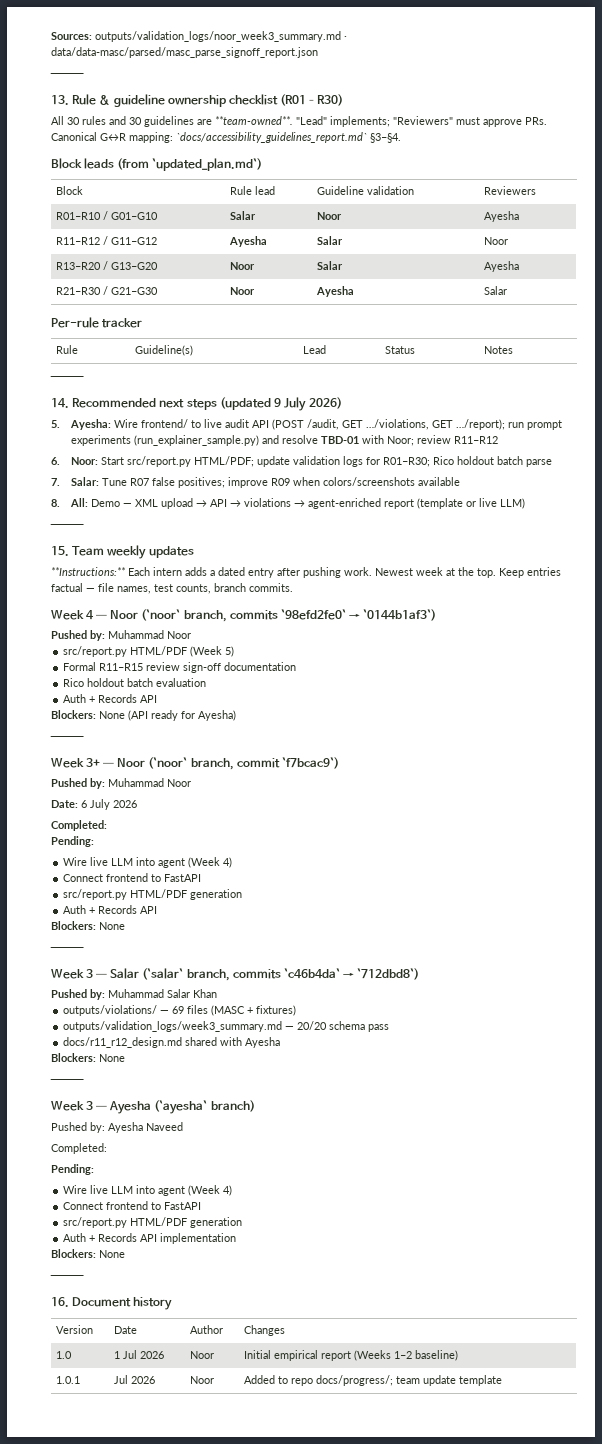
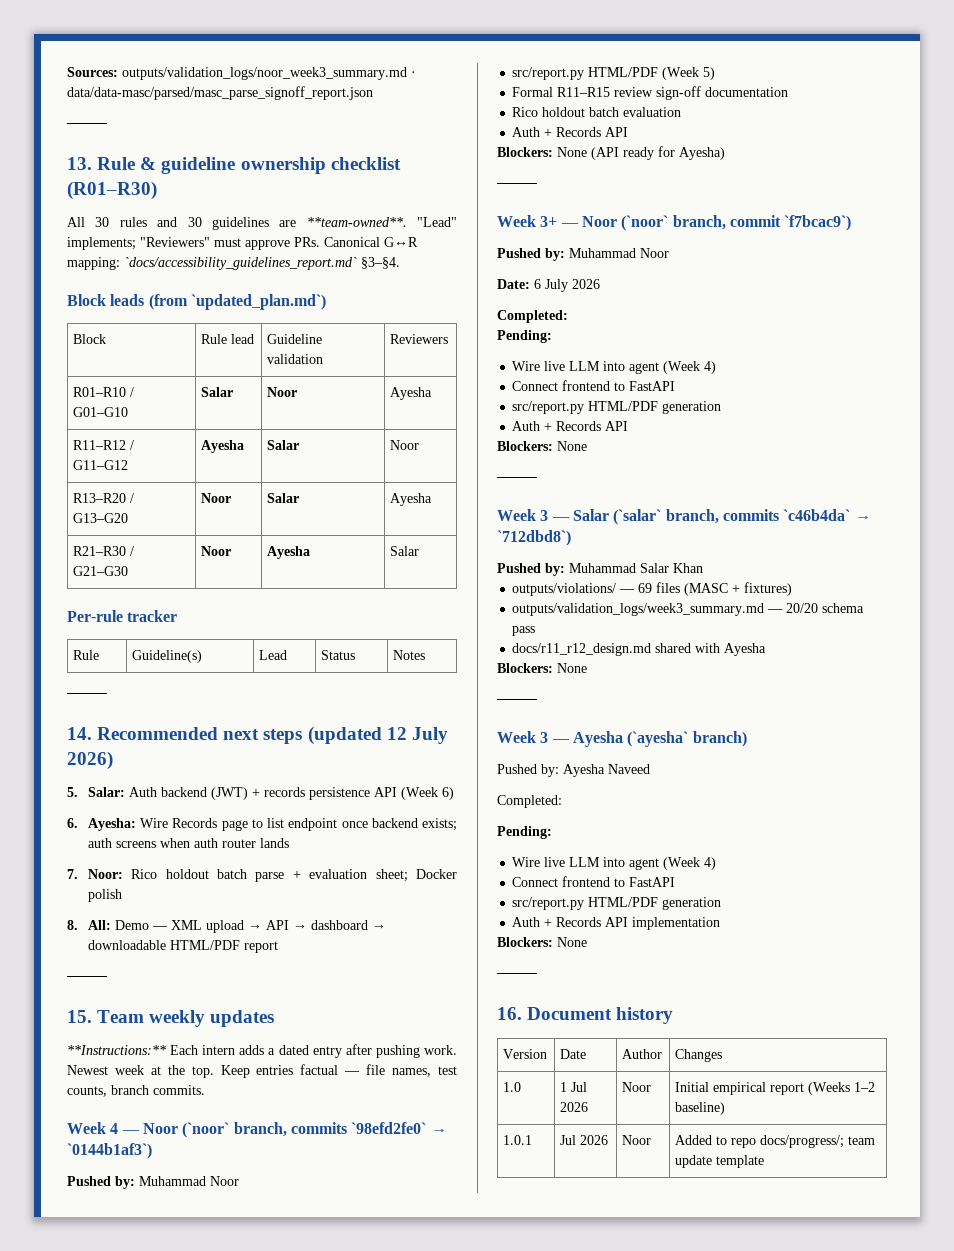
[274,398,282,407] 9 -> [386,727,407,740] 12
[70,419,563,430] [71,435,499,446] [51,456,553,467] [51,477,461,488] Ayesha: Wire frontend/ to live audit API (POST /audit, GET …/violations, GET …/report); run prompt experiments (run_explainer_sample.py) and resolve TBD-01 with Noor; review R11–R12 // 6. Noor: Start src/report.py HTML/PDF; update validation logs for R01–R30; Rico holdout batch parse // 7. Salar: Tune R07 false positives; improve R09 when colors/screenshots available -> [87,787,454,800] [67,818,458,831] [87,838,289,848] [67,869,458,882] [87,889,122,902] Salar: Auth backend (JWT) + records persistence API (Week 6) // 6. Ayesha: Wire Records page to list endpoint once backend exists; auth screens when auth router lands // 7. Noor: Rico holdout batch parse + evaluation sheet; Docker polish
[244,498,526,509] violations → agent-enriched report (template or live LLM) -> [310,920,386,930] [87,940,278,953] dashboard → downloadable HTML/PDF report

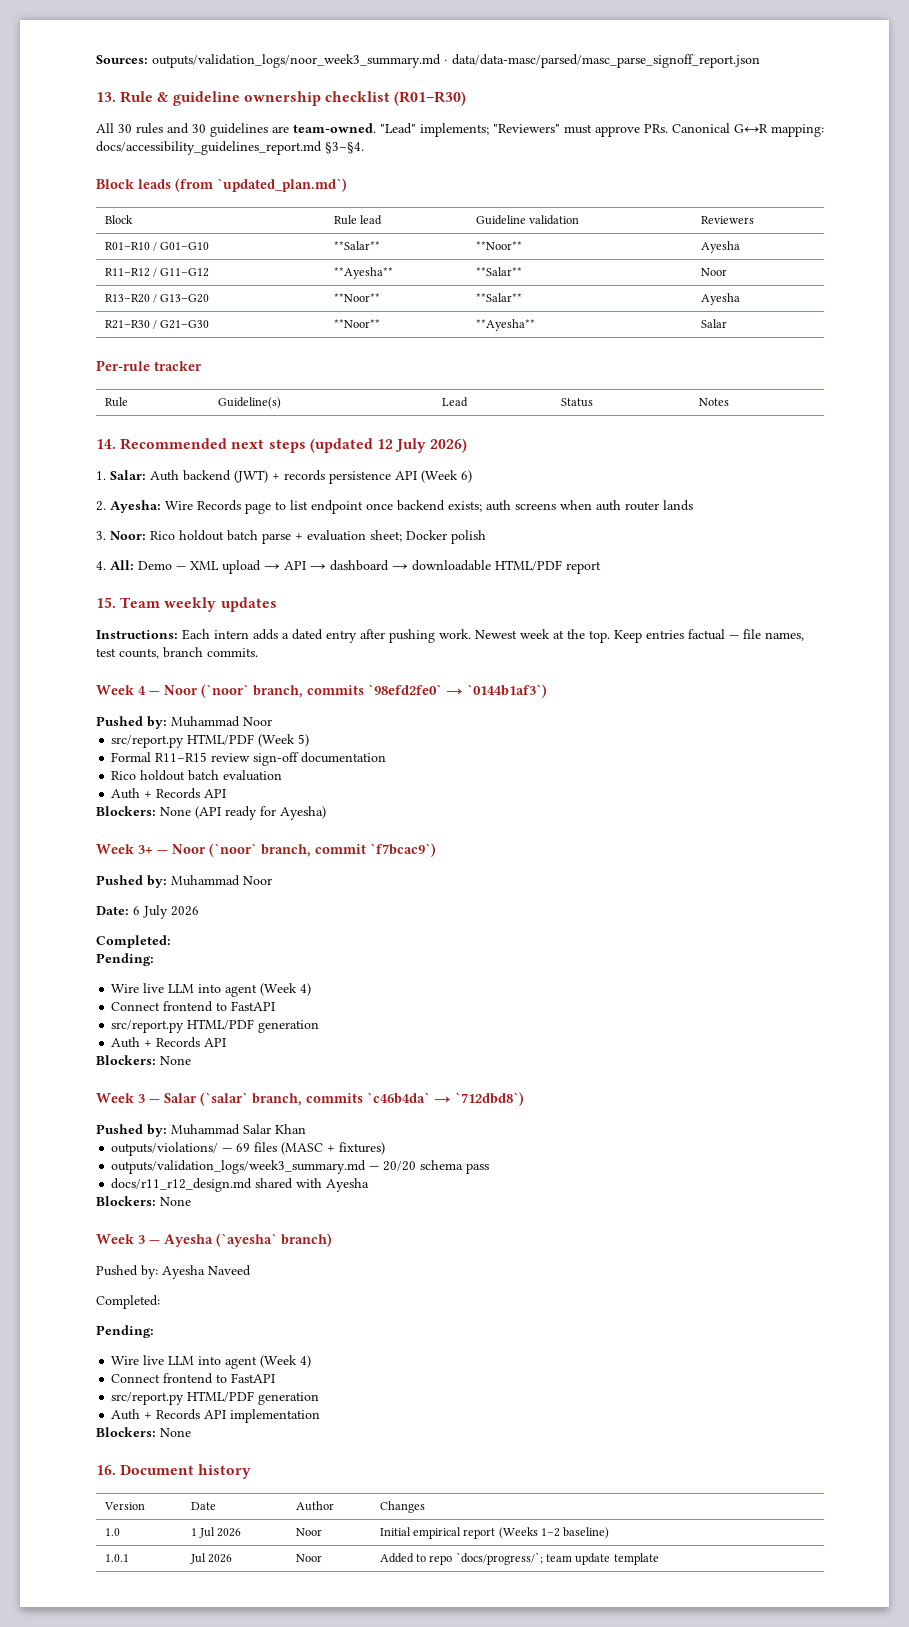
[66,123,107,128] // ──── -> (760, 61) none
[306,217,407,227] **team-owned**. -> [293,123,376,133] team-owned.
[124,257,357,270] `docs/accessibility_guidelines_report.md` -> [96,141,322,155] docs/accessibility_guidelines_report.md
[201,387,234,397] [267,387,298,397] Salar | Noor -> [333,241,380,250] [475,241,522,250] **Salar** | **Noor**
[201,440,245,453] [267,440,300,450] Ayesha | Salar -> [333,267,393,279] [475,267,522,276] **Ayesha** | **Salar**
[201,493,232,503] [267,493,300,503] Noor | Salar -> [333,293,380,302] [475,293,522,302] **Noor** | **Salar**
[201,546,232,556] [267,546,311,559] Noor | Ayesha -> [333,319,380,328] [475,319,535,331] **Noor** | **Ayesha**
[66,693,107,698] // ──── -> (729, 402) none
[67,787,78,797] 5. -> [96,471,106,480] 1.
[67,818,78,828] 6. -> [96,501,106,511] 2.
[67,869,78,879] 7. -> [96,531,106,540] 3.
[67,920,78,930] 8. -> [96,561,106,570] 4.
[66,976,107,981] // ──── -> (601, 567) none
[67,1045,166,1055] **Instructions:** -> [96,630,178,639] Instructions:
[496,183,537,188] // ──── -> (326, 813) none
[496,477,537,482] // ──── -> (191, 1060) none
[496,699,537,704] // ──── -> (191, 1201) none
[496,973,537,978] // ──── -> (191, 1432) none
[760,1135,845,1148] docs/progress/; -> [455,1552,543,1565] `docs/progress/`;

